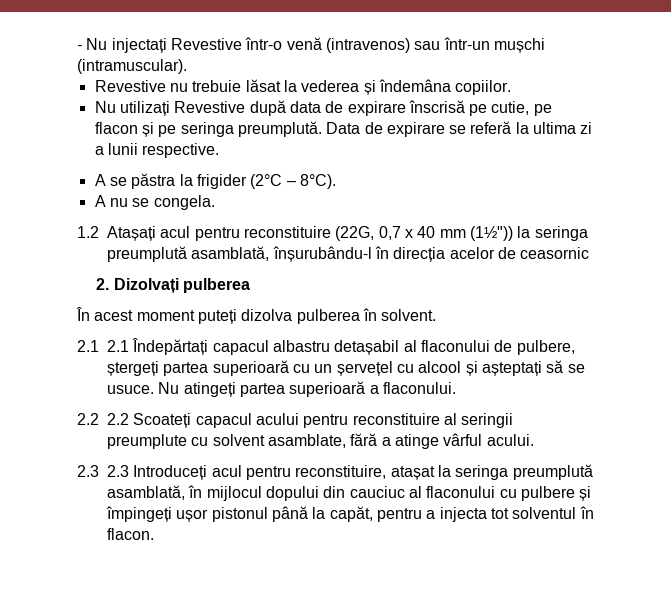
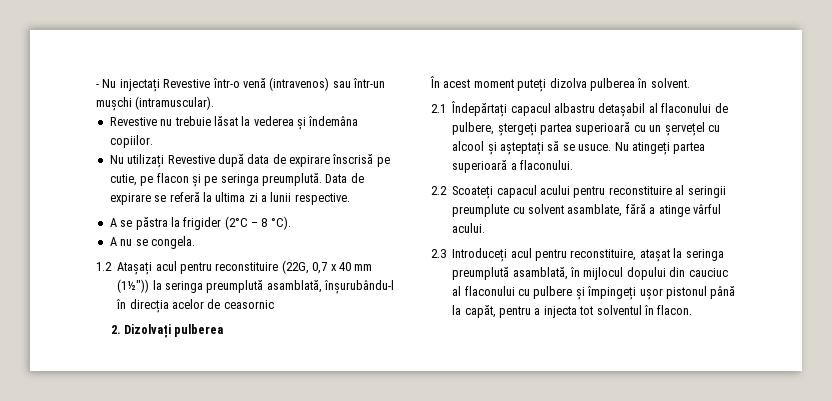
[299,174,336,189] 8°C). -> [261,216,291,230] 8 °C).
[107,340,129,352] 2.1 -> (446, 108) none
[107,413,129,425] 2.2 -> (447, 190) none
[107,465,129,477] 2.3 -> (446, 253) none

